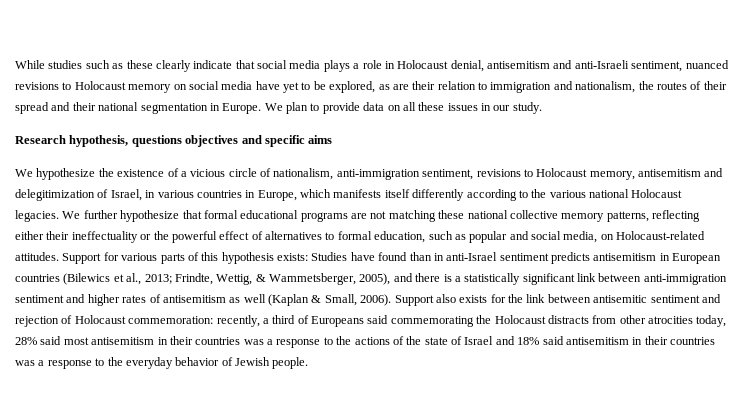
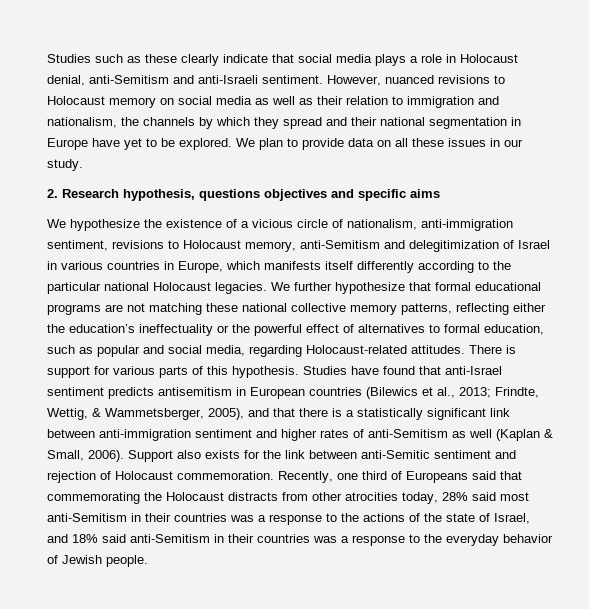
[15,60,83,69] While studies -> [47,54,91,63] Studies
[487,61,550,69] antisemitism -> [89,75,169,84] anti-Semitism
[631,61,683,72] sentiment, -> [262,75,381,86] sentiment. However,
[255,81,409,93] have yet to be explored, as are -> [255,96,313,105] as well as
[656,81,727,90] routes of their -> [143,117,279,129] channels by which they
[222,103,262,114] Europe. -> [47,138,232,150] Europe have yet to be explored.
(542, 108) none -> [47,189,58,198] 2.
[638,169,701,177] antisemitism -> [300,240,380,249] anti-Semitism
[110,189,142,201] Israel, -> [518,240,550,249] Israel
[549,190,586,198] various -> [47,282,101,294] particular
[46,231,70,240] their -> [47,324,135,333] the education’s
[600,234,614,240] on -> [249,345,302,357] regarding
[62,253,102,264] Support -> [469,345,516,354] [47,366,90,378] There is support
[221,252,308,264] hypothesis exists: -> [232,366,299,378] hypothesis.
[409,252,444,261] than in -> [419,366,441,375] that
(413, 277) none -> [273,408,295,417] that
[162,295,226,303] antisemitism -> [368,429,448,438] anti-Semitism
[593,295,648,303] antisemitic -> [361,450,430,459] anti-Semitic
[128,315,269,327] commemoration: recently, a -> [177,471,358,483] commemoration. Recently, one
(389, 319) none -> [500,471,522,480] that
[91,337,155,345] antisemitism -> [47,513,127,522] anti-Semitism
[464,336,494,345] Israel -> [494,513,530,524] Israel,
[565,337,629,345] antisemitism -> [130,534,210,543] anti-Semitism

